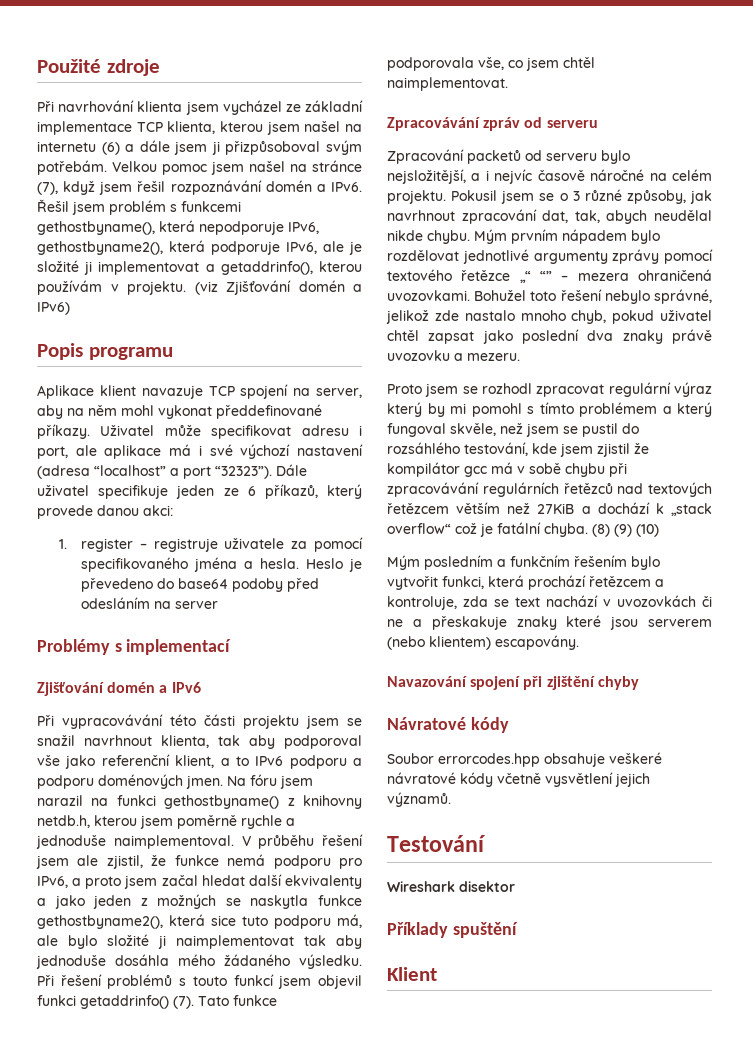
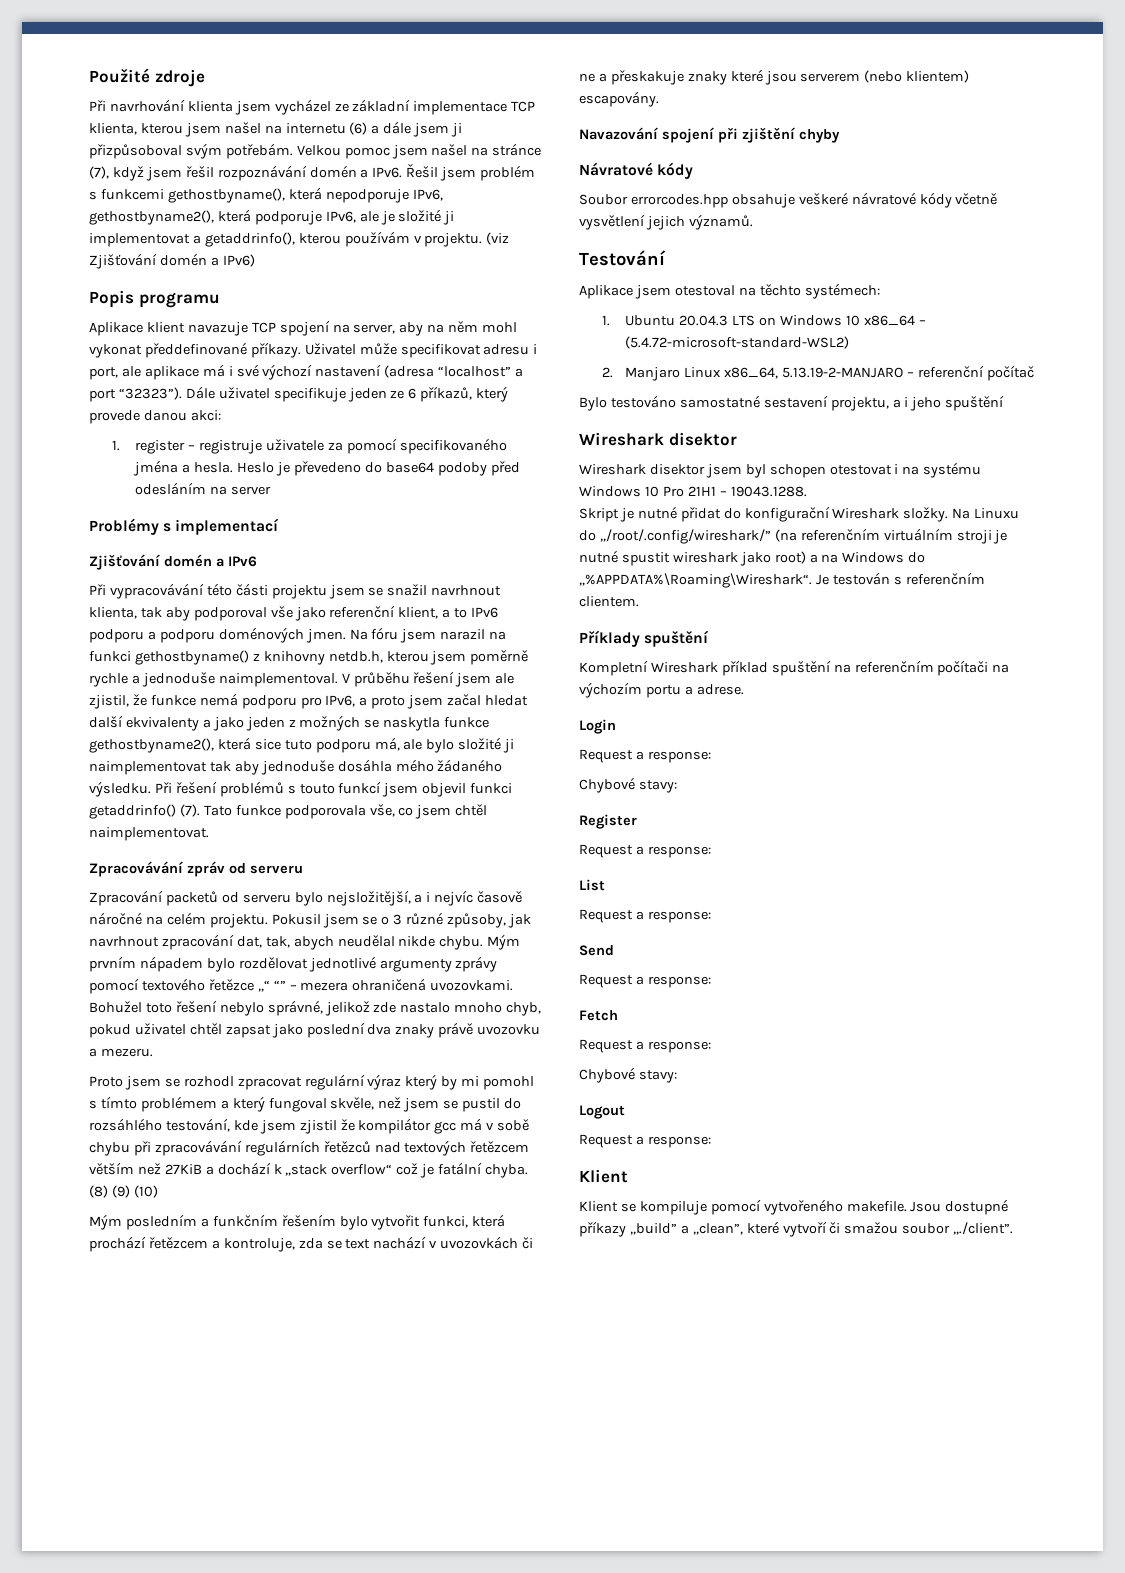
[387,881,515,892] [387,922,518,938] [387,967,437,981] Wireshark disektor // Příklady spuštění // Klient -> [579,283,880,299] [602,315,926,326] [625,336,850,349] [602,365,1034,381] [579,395,1005,411] [579,432,737,446] [579,462,982,478] [579,486,807,497] [579,506,1020,522] [579,528,1008,544] [579,550,926,566] [579,572,985,588] [579,596,639,607] [579,630,710,647] [579,660,1010,676] [579,682,744,698] [579,719,616,734] [579,749,711,763] [579,777,677,793] [579,814,637,829] [579,844,711,858] [579,879,605,891] [579,909,711,923] [579,945,614,956] [579,974,711,988] [579,1010,618,1021] [579,1039,711,1053] [579,1067,677,1083] [579,1105,625,1119] [579,1134,711,1148] [579,1169,628,1183] [579,1199,1009,1215] [579,1221,1014,1237] Aplikace jsem otestoval na těchto systémech: // 1. Ubuntu 20.04.3 LTS on Windows 10 x86_64 – (5.4.72-microsoft-standard-WSL2) // 2. Manjaro Linux x86_64, 5.13.19-2-MANJARO – referenční počítač // Bylo testováno samostatné sestavení projektu, a i jeho spuštění // Wireshark disektor // Wireshark disektor jsem byl schopen otestovat i na systému Windows 10 Pro 21H1 – 19043.1288. // Skript je nutné přidat do konfigurační Wireshark složky. Na Linuxu do „/root/.config/wireshark/” (na referenčním virtuálním stroji je nutné spustit wireshark jako root) a na Windows do „%APPDATA%\Roaming\Wireshark“. Je testován s referenčním clientem. // Příklady spuštění // Kompletní Wireshark příklad spuštění na referenčním počítači na výchozím portu a adrese. // Login // Request a response: // Chybové stavy: // Register // Request a response: // List // Request a response: // Send // Request a response: // Fetch // Request a response: // Chybové stavy: // Logout // Request a response: // Klient // Klient se kompiluje pomocí vytvořeného makefile. Jsou dostupné příkazy „build” a „clean”, které vytvoří či smažou soubor „./client”.

